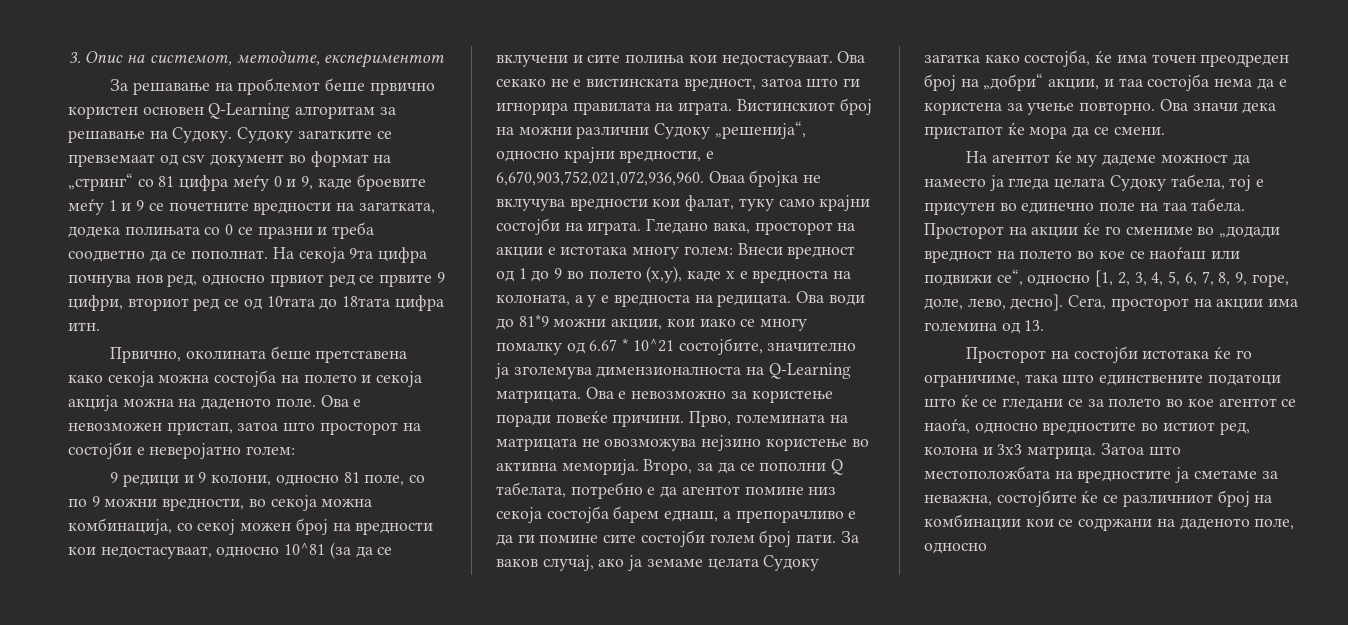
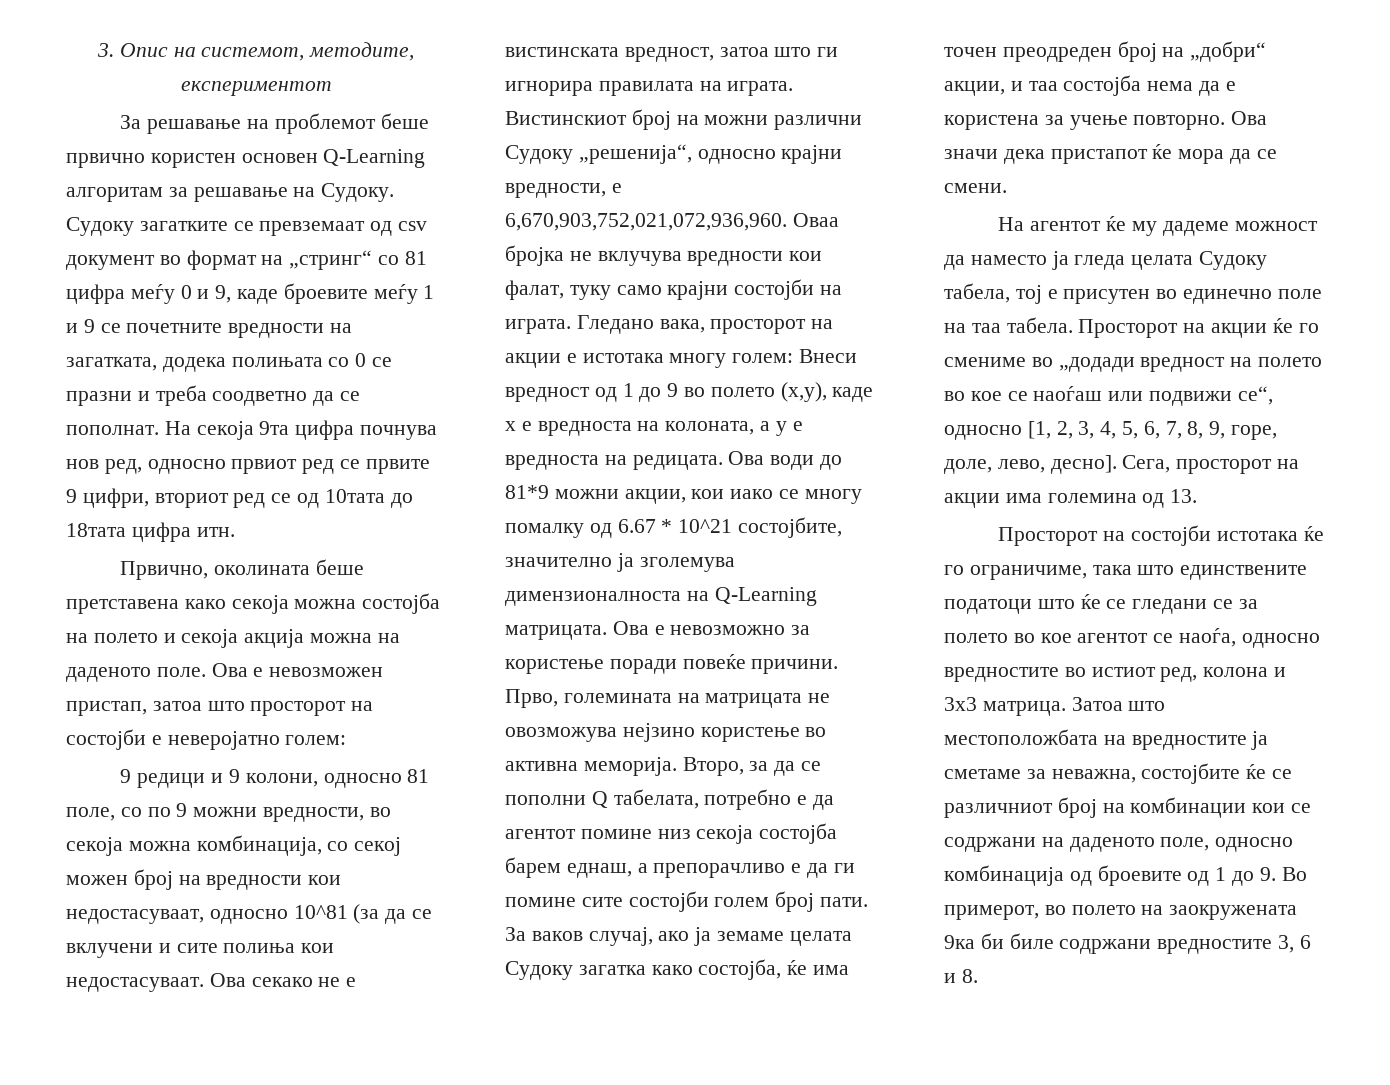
(987, 548) none -> [944,865,1307,886] [944,905,1298,920] [944,933,1311,954] [944,969,978,983] комбинација од броевите од 1 до 9. Во примерот, во полето на заокружената 9ка би биле содржани вредностите 3, 6 и 8.

